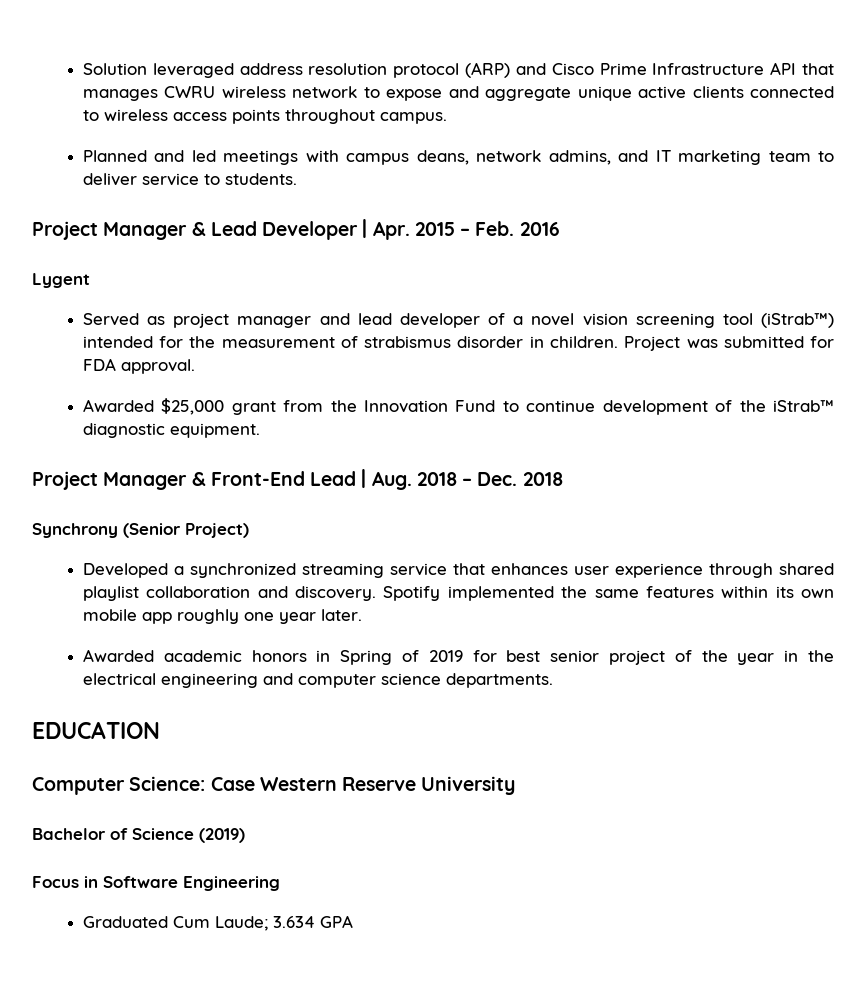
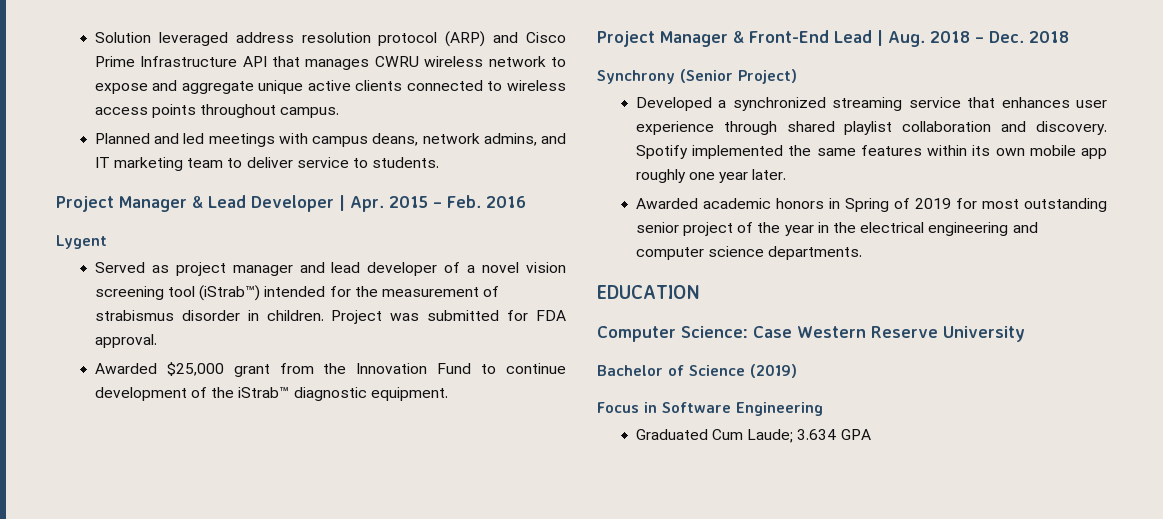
[506,650,541,662] best -> [981,198,1107,212] most outstanding

